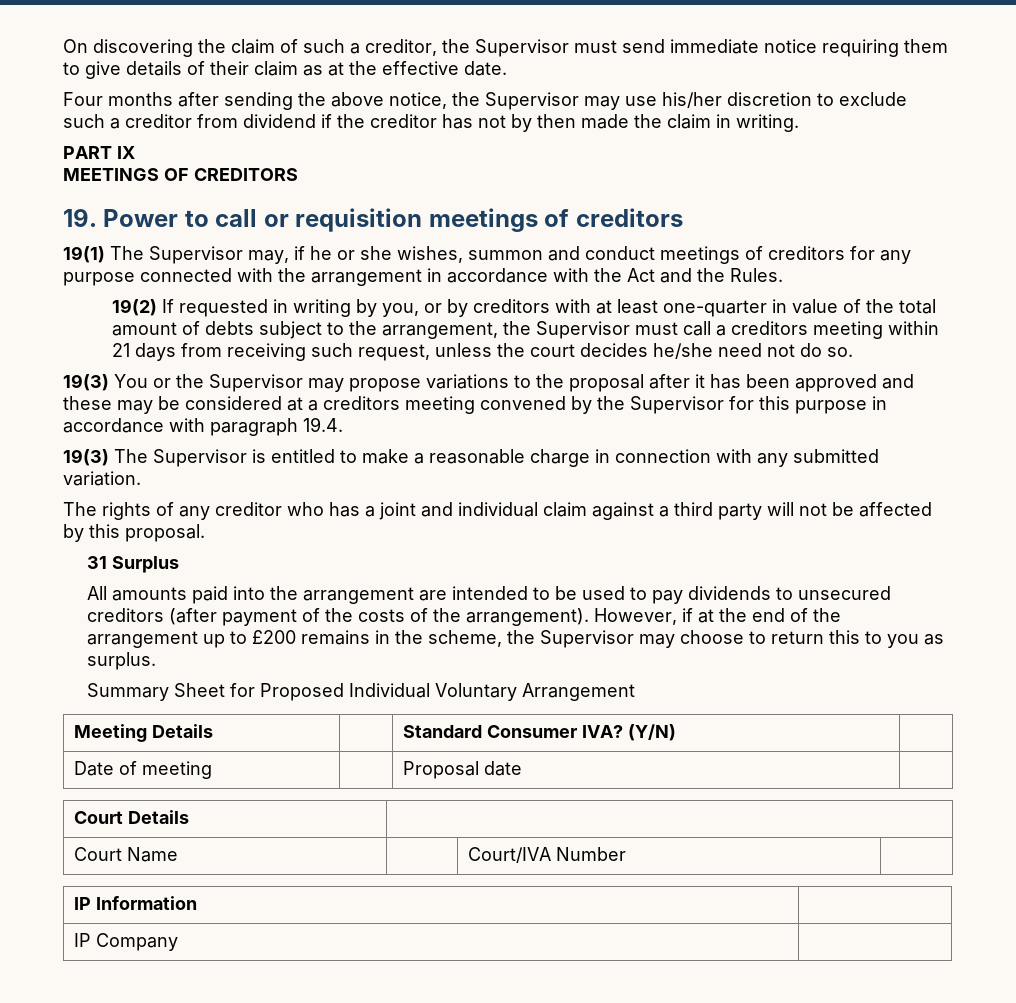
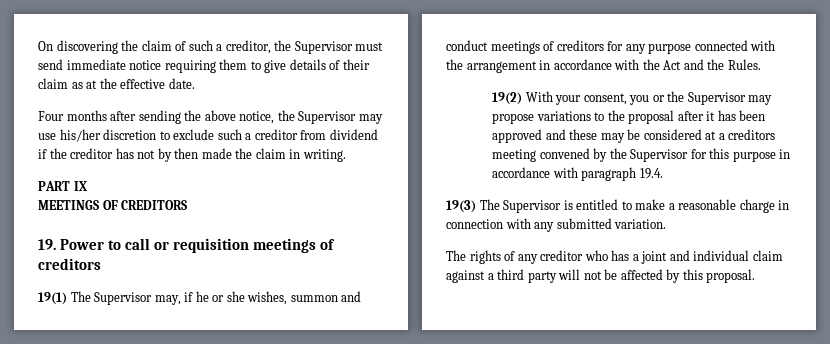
[161,299,936,317] [111,321,939,339] [111,343,853,361] [63,374,148,391] If requested in writing by you, or by creditors with at least one-quarter in value of the total amount of debts subject to the arrangement, the Supervisor must call a creditors meeting within 21 days from receiving such request, unless the court decides he/she need not do so. // 19(3) You -> [525,91,650,105] With your consent, you
[87,556,180,573] [87,586,892,604] [87,608,842,626] [87,630,945,648] [87,652,157,670] [87,683,636,701] [73,724,213,742] [402,724,676,741] [73,761,212,779] [402,761,522,779] [73,810,189,824] [73,847,178,862] [467,847,626,863] [73,896,197,910] [73,933,178,951] // 31 Surplus // All amounts paid into the arrangement are intended to be used to pay dividends to unsecured creditors (after payment of the costs of the arrangement). However, if at the end of the arrangement up to £200 remains in the scheme, the Supervisor may choose to return this to you as surplus. // Summary Sheet for Proposed Individual Voluntary Arrangement // Meeting Details | | Standard Consumer IVA? (Y/N) | // Date of meeting | | Proposal date | // Court Details | // Court Name | | Court/IVA Number | // IP Information | // IP Company | -> (756, 276) none

